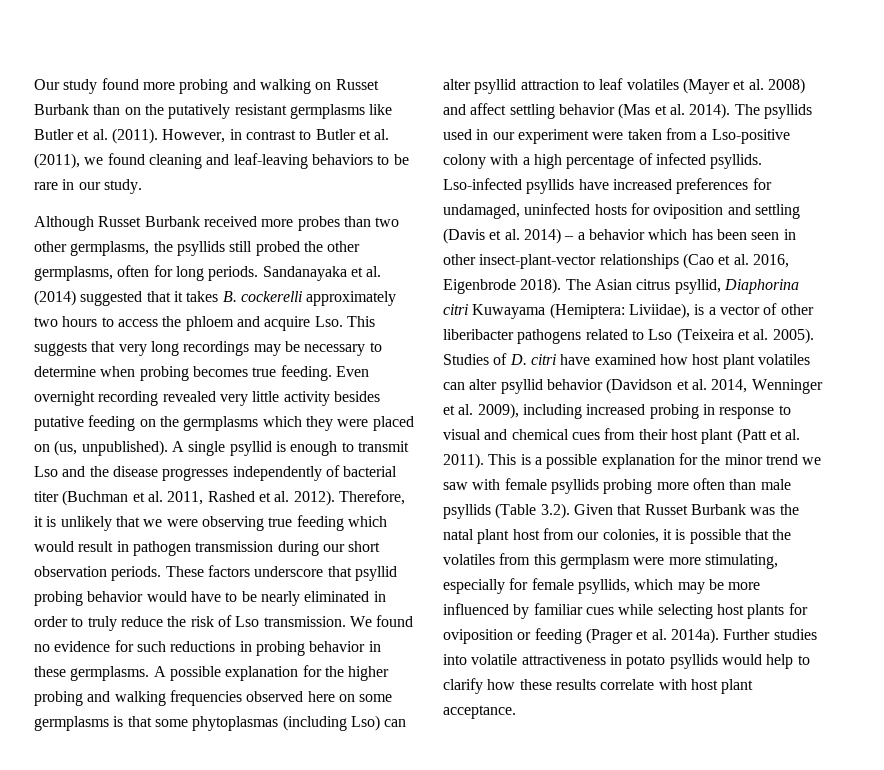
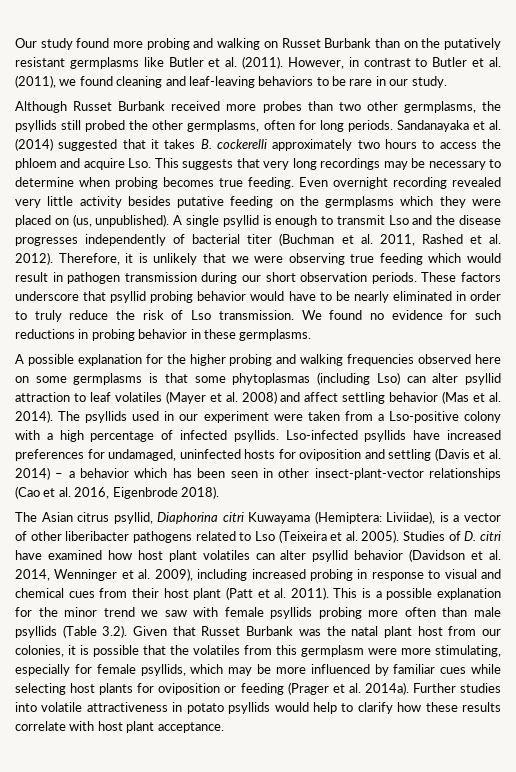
(150, 673) none -> (312, 335) //
(562, 286) none -> (219, 492) //

